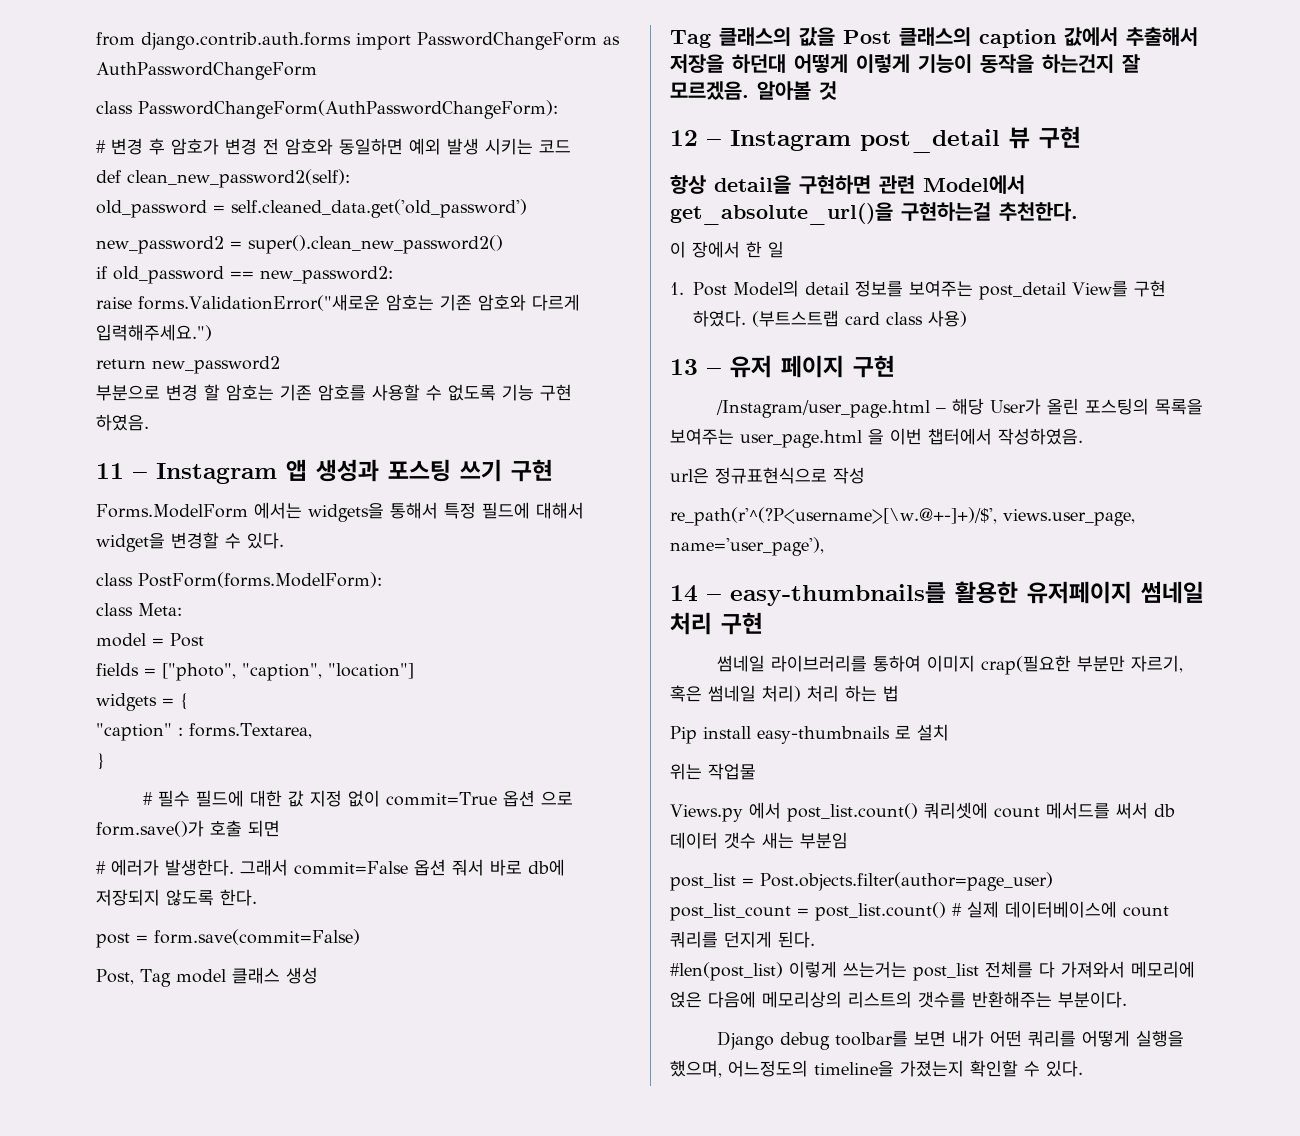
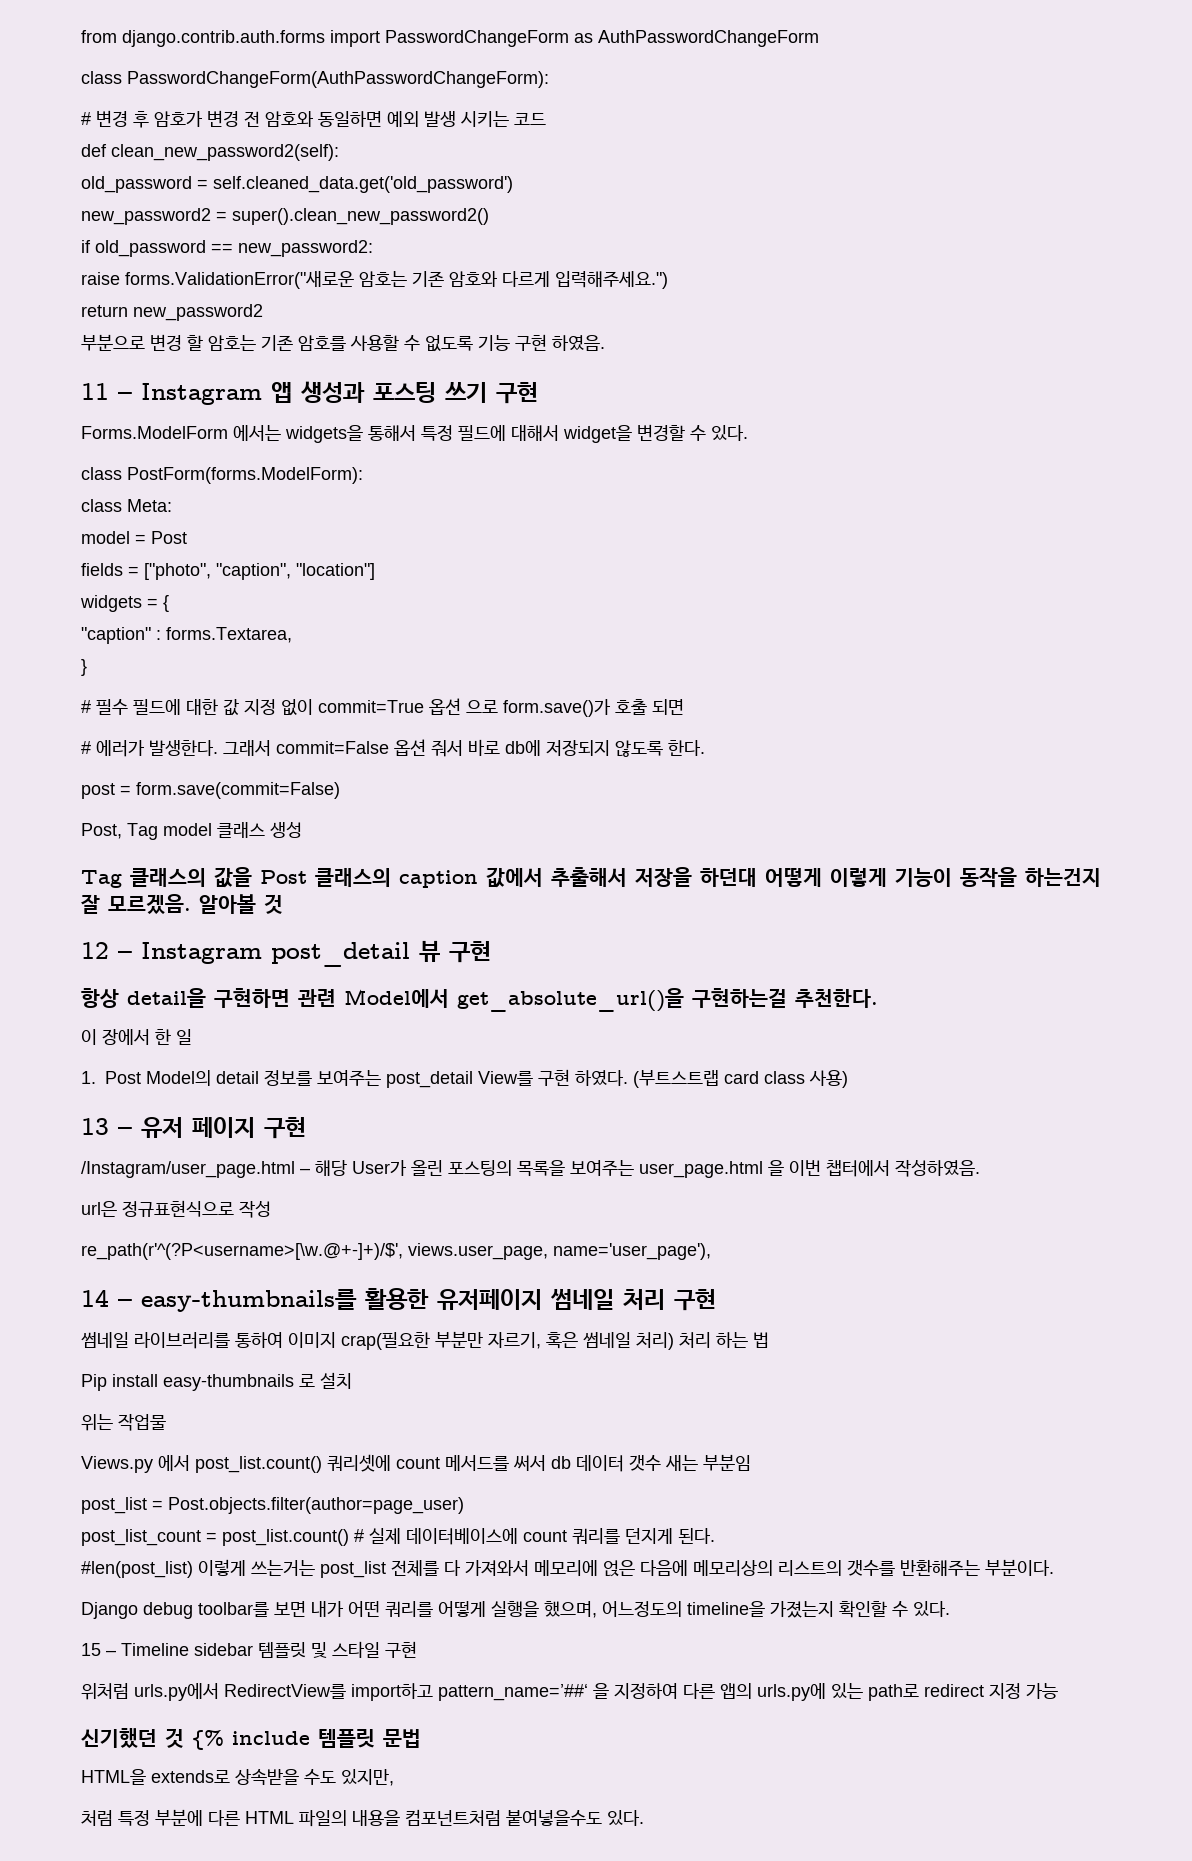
(1083, 1068) none -> [81,1641,417,1658] [81,1683,1058,1701] [81,1728,421,1750] [81,1769,394,1786] [81,1809,644,1827] // 15 – Timeline sidebar 템플릿 및 스타일 구현 // 위처럼 urls.py에서 RedirectView를 import하고 pattern_name=’##‘ 을 지정하여 다른 앱의 urls.py에 있는 path로 redirect 지정 가능 // 신기했던 것 {% include 템플릿 문법 // HTML을 extends로 상속받을 수도 있지만, // 처럼 특정 부분에 다른 HTML 파일의 내용을 컴포넌트처럼 붙여넣을수도 있다.

